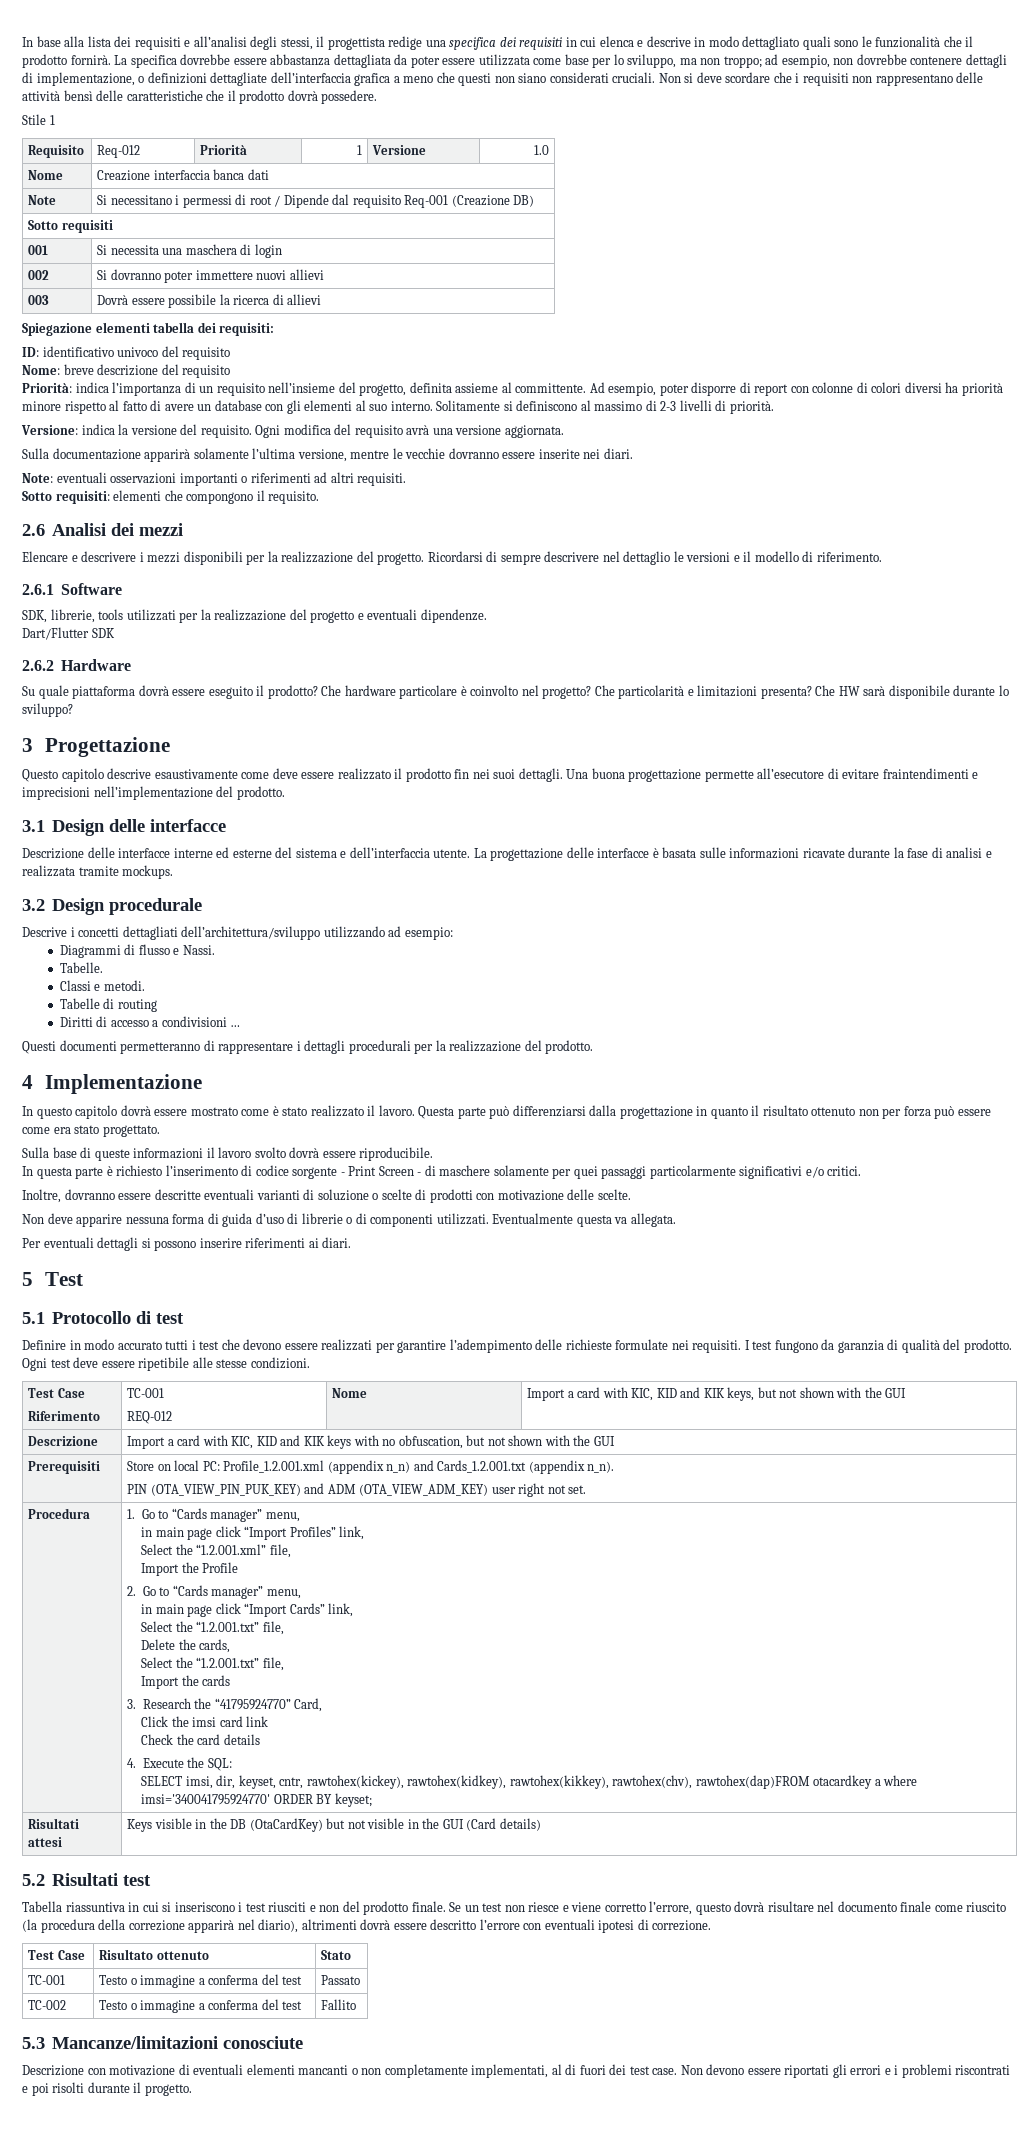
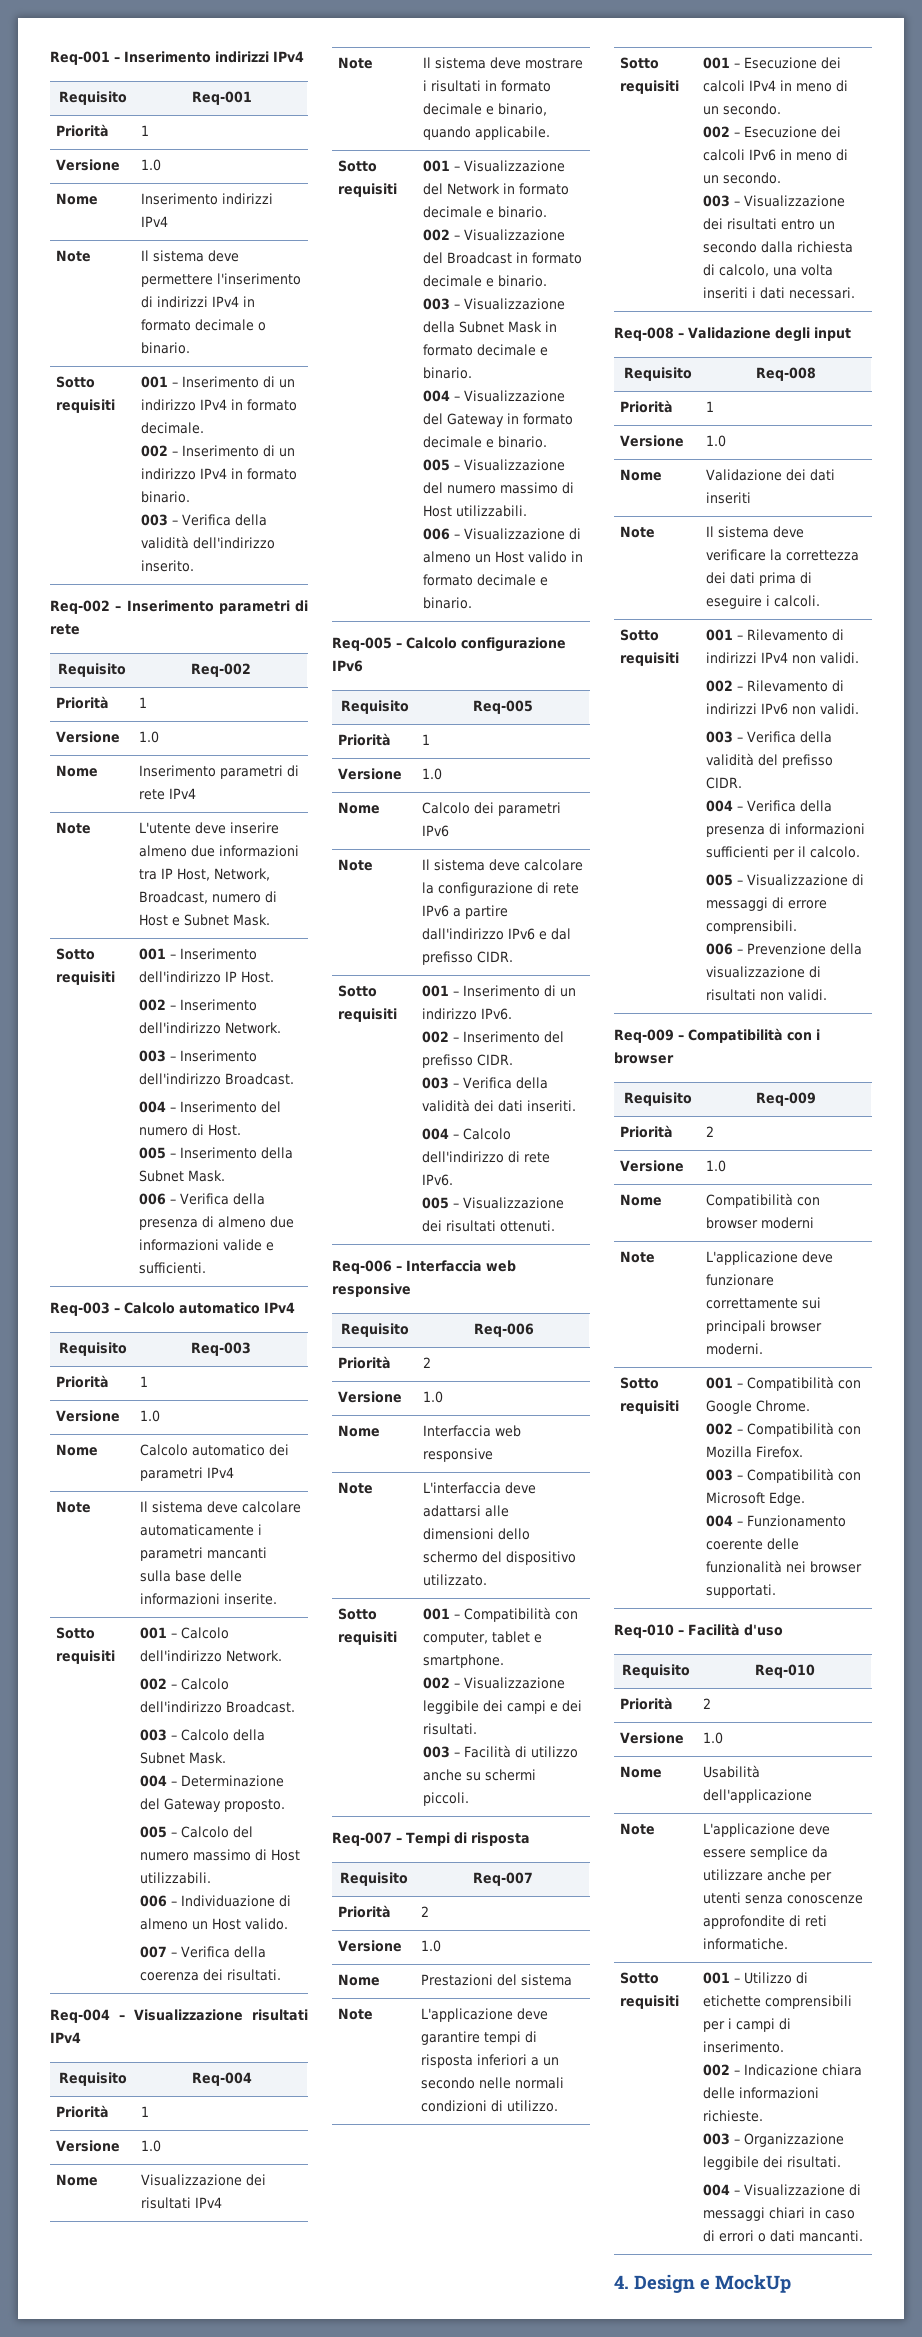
[22,36,974,50] [22,54,1007,68] [22,72,984,86] [22,90,378,104] [22,114,55,125] [28,145,85,158] [97,145,141,158] [200,145,248,155] [356,145,362,155] [372,145,427,155] [533,145,549,155] [28,170,64,180] [97,169,269,181] [28,195,57,205] [97,194,535,208] [28,220,113,233] [28,245,49,255] [97,244,282,258] [28,270,50,280] [97,269,324,283] [28,295,50,305] [97,294,322,308] [22,322,275,336] [22,346,231,360] [22,364,231,378] [22,382,1003,396] [22,400,774,414] [21,424,564,438] [22,448,633,462] [22,472,407,486] [22,490,320,504] [22,523,183,536] [22,551,882,565] [22,583,122,595] [22,609,487,623] [22,627,115,640] [22,659,131,671] [22,685,1009,699] [22,703,73,717] [22,737,171,757] [22,768,979,782] [22,786,285,800] [22,819,226,836] [22,847,992,861] [22,865,174,879] [22,898,202,915] [22,926,453,940] [59,944,215,958] [59,962,103,973] [59,980,145,991] [59,998,157,1012] [59,1016,241,1027] [22,1040,594,1054] [22,1074,203,1094] [22,1105,991,1119] [22,1125,160,1137] [22,1147,434,1161] [22,1165,862,1179] [22,1189,631,1203] [22,1213,676,1227] [22,1237,352,1251] [22,1272,84,1286] [22,1311,184,1324] [22,1339,1012,1353] [22,1357,310,1371] [28,1388,85,1398] [28,1411,101,1421] [127,1388,165,1398] [127,1411,173,1424] [332,1388,368,1398] [527,1387,907,1401] [28,1436,99,1446] [127,1435,615,1449] [28,1461,101,1474] [127,1460,615,1474] [127,1483,587,1497] [28,1508,91,1519] [127,1508,300,1522] [141,1526,365,1540] [141,1544,291,1558] [141,1562,239,1576] [127,1585,301,1599] [141,1603,354,1617] [141,1621,284,1635] [141,1639,231,1653] [141,1657,284,1671] [141,1675,231,1689] [127,1698,323,1712] [141,1716,269,1727] [141,1734,260,1745] [127,1757,232,1771] [141,1775,918,1789] [141,1793,372,1807] [28,1818,80,1829] [28,1837,63,1847] [127,1818,541,1832] [22,1873,151,1886] [22,1901,1007,1915] [22,1919,712,1933] [28,1950,85,1960] [99,1949,209,1960] [321,1950,352,1960] [28,1975,66,1985] [99,1974,303,1988] [321,1975,361,1985] [28,2000,67,2010] [99,1999,303,2013] [321,1999,357,2010] [22,2036,303,2049] [22,2064,1011,2078] [22,2082,192,2096] In base alla lista dei requisiti e all’analisi degli stessi, il progettista redige una specifica dei requisiti in cui elenca e descrive in modo dettagliato quali sono le funzionalità che il prodotto fornirà. La specifica dovrebbe essere abbastanza dettagliata da poter essere utilizzata come base per lo sviluppo, ma non troppo; ad esempio, non dovrebbe contenere dettagli di implementazione, o definizioni dettagliate dell’interfaccia grafica a meno che questi non siano considerati cruciali. Non si deve scordare che i requisiti non rappresentano delle attività bensì delle caratteristiche che il prodotto dovrà possedere. // Stile 1 // Requisito | Req-012 | Priorità | 1 | Versione | 1.0 // Nome | Creazione interfaccia banca dati // Note | Si necessitano i permessi di root / Dipende dal requisito Req-001 (Creazione DB) // Sotto requisiti // 001 | Si necessita una maschera di login // 002 | Si dovranno poter immettere nuovi allievi // 003 | Dovrà essere possibile la ricerca di allievi // Spiegazione elementi tabella dei requisiti: // ID: identificativo univoco del requisito // Nome: breve descrizione del requisito // Priorità: indica l’importanza di un requisito nell’insieme del progetto, definita assieme al committente. Ad esempio, poter disporre di report con colonne di colori diversi ha priorità minore rispetto al fatto di avere un database con gli elementi al suo interno. Solitamente si definiscono al massimo di 2-3 livelli di priorità. // Versione: indica la versione del requisito. Ogni modifica del requisito avrà una versione aggiornata. // Sulla documentazione apparirà solamente l’ultima versione, mentre le vecchie dovranno essere inserite nei diari. // Note: eventuali osservazioni importanti o riferimenti ad altri requisiti. // Sotto requisiti: elementi che compongono il requisito. // 2.6 Analisi dei mezzi // Elencare e descrivere i mezzi disponibili per la realizzazione del progetto. Ricordarsi di sempre descrivere nel dettaglio le versioni e il modello di riferimento. // 2.6.1 Software // SDK, librerie, tools utilizzati per la realizzazione del progetto e eventuali dipendenze. // Dart/Flutter SDK // 2.6.2 Hardware // Su quale piattaforma dovrà essere eseguito il prodotto? Che hardware particolare è coinvolto nel progetto? Che particolarità e limitazioni presenta? Che HW sarà disponibile durante lo sviluppo? // 3 Progettazione // Questo capitolo descrive esaustivamente come deve essere realizzato il prodotto fin nei suoi dettagli. Una buona progettazione permette all’esecutore di evitare fraintendimenti e imprecisioni nell’implementazione del prodotto. // 3.1 Design delle interfacce // Descrizione delle interfacce interne ed esterne del sistema e dell’interfaccia utente. La progettazione delle interfacce è basata sulle informazioni ricavate durante la fase di analisi e realizzata tramite mockups. // 3.2 Design procedurale // Descrive i concetti dettagliati dell’architettura/sviluppo utilizzando ad esempio: // Diagrammi di flusso e Nassi. // Tabelle. // Classi e metodi. // Tabelle di routing // Diritti di accesso a condivisioni … // Questi documenti permetteranno di rappresentare i dettagli procedurali per la realizzazione del prodotto. // 4 Implementazione // In questo capitolo dovrà essere mostrato come è stato realizzato il lavoro. Questa parte può differenziarsi dalla progettazione in quanto il risultato ottenuto non per forza può essere come era stato progettato. // Sulla base di queste informazioni il lavoro svolto dovrà essere riproducibile. // In questa parte è richiesto l’inserimento di codice sorgente - Print Screen - di maschere solamente per quei passaggi particolarmente significativi e/o critici. // Inoltre, dovranno essere descritte eventuali varianti di soluzione o scelte di prodotti con motivazione delle scelte. // Non deve apparire nessuna forma di guida d’uso di librerie o di componenti utilizzati. Eventualmente questa va allegata. // Per eventuali dettagli si possono inserire riferimenti ai diari. // 5 Test // 5.1 Protocollo di test // Definire in modo accurato tutti i test che devono essere realizzati per garantire l’adempimento delle richieste formulate nei requisiti. I test fungono da garanzia di qualità del prodotto. Ogni test deve essere ripetibile alle stesse condizioni. // Test Case // Riferimento | TC-001 // REQ-012 | Nome | Import a card with KIC, KID and KIK keys, but not shown with the GUI // Descrizione | Import a card with KIC, KID and KIK keys with no obfuscation, but not shown with the GUI // Prerequisiti | Store on local PC: Profile_1.2.001.xml (appendix n_n) and Cards_1.2.001.txt (appendix n_n). // PIN (OTA_VIEW_PIN_PUK_KEY) and ADM (OTA_VIEW_ADM_KEY) user right not set. // Procedura | 1. Go to “Cards manager” menu, // in main page click “Import Profiles” link, // Select the “1.2.001.xml” file, // Import the Profile // 2. Go to “Cards manager” menu, // in main page click “Import Cards” link, // Select the “1.2.001.txt” file, // Delete the cards, // Select the “1.2.001.txt” file, // Import the cards // 3. Research the “41795924770” Card, // Click the imsi card link // Check the card details // 4. Execute the SQL: // SELECT imsi, dir, keyset, cntr, rawtohex(kickey), rawtohex(kidkey), rawtohex(kikkey), rawtohex(chv), rawtohex(dap)FROM otacardkey a where imsi='340041795924770' ORDER BY keyset; // Risultati attesi | Keys visible in the DB (OtaCardKey) but not visible in the GUI (Card details) // 5.2 Risultati test // Tabella riassuntiva in cui si inseriscono i test riusciti e non del prodotto finale. Se un test non riesce e viene corretto l’errore, questo dovrà risultare nel documento finale come riuscito (la procedura della correzione apparirà nel diario), altrimenti dovrà essere descritto l’errore con eventuali ipotesi di correzione. // Test Case | Risultato ottenuto | Stato // TC-001 | Testo o immagine a conferma del test | Passato // TC-002 | Testo o immagine a conferma del test | Fallito // 5.3 Mancanze/limitazioni conosciute // Descrizione con motivazione di eventuali elementi mancanti o non completamente implementati, al di fuori dei test case. Non devono essere riportati gli errori e i problemi riscontrati e poi risolti durante il progetto. -> [50,51,304,65] [59,91,127,105] [191,91,252,105] [56,124,110,137] [141,125,150,136] [56,159,121,171] [141,159,162,171] [56,193,99,205] [141,193,274,205] [141,216,169,227] [56,250,92,262] [141,250,240,262] [141,273,302,287] [141,296,256,308] [141,319,267,331] [141,342,191,354] [56,376,96,388] [56,399,116,413] [141,376,296,388] [141,399,298,411] [141,422,205,434] [141,445,296,457] [141,468,298,480] [141,491,191,503] [141,514,268,526] [141,536,276,549] [141,560,195,572] [50,600,308,614] [50,624,80,635] [58,663,126,677] [190,663,251,677] [56,696,110,709] [139,697,148,708] [56,731,121,743] [139,731,160,743] [56,765,99,777] [139,765,300,779] [139,788,197,800] [56,822,92,834] [139,822,280,834] [139,845,300,857] [139,868,271,881] [139,891,278,904] [139,914,271,926] [56,948,96,960] [56,971,116,985] [139,948,258,960] [139,971,275,983] [139,999,258,1011] [139,1022,282,1034] [139,1050,258,1062] [139,1073,295,1085] [139,1101,282,1113] [139,1124,242,1136] [139,1147,294,1159] [139,1170,226,1182] [139,1193,266,1205] [139,1216,295,1230] [139,1239,275,1251] [139,1262,207,1274] [50,1302,295,1316] [58,1342,127,1356] [191,1342,251,1356] [56,1375,110,1388] [140,1376,149,1387] [56,1410,121,1422] [140,1410,161,1422] [56,1444,99,1456] [140,1444,290,1456] [140,1467,235,1481] [56,1501,92,1513] [140,1501,302,1513] [140,1524,263,1536] [140,1547,268,1561] [140,1570,243,1582] [140,1593,278,1605] [56,1627,96,1639] [56,1650,116,1664] [140,1627,230,1639] [140,1650,283,1662] [140,1678,230,1690] [140,1701,296,1713] [140,1729,266,1741] [140,1752,227,1764] [140,1775,285,1787] [140,1798,286,1812] [140,1826,254,1838] [140,1849,301,1861] [140,1872,212,1884] [140,1895,292,1907] [140,1918,289,1930] [140,1946,267,1958] [140,1969,282,1981] [50,2009,308,2023] [50,2032,81,2043] [59,2072,127,2086] [191,2072,252,2086] [56,2105,110,2118] [141,2106,150,2117] [56,2140,121,2152] [141,2140,162,2152] [56,2174,99,2186] [141,2174,267,2186] [141,2197,223,2209] [338,57,374,69] [423,57,584,69] [423,80,552,92] [423,103,548,116] [423,126,551,140] [338,160,378,172] [338,183,398,197] [423,160,566,172] [423,183,570,195] [423,206,548,218] [423,229,566,241] [423,252,583,264] [423,275,548,287] [423,298,566,310] [423,321,558,333] [423,344,549,356] [423,367,473,379] [423,390,566,402] [423,413,574,427] [423,436,548,448] [423,459,566,471] [423,482,575,494] [423,505,528,517] [423,528,582,540] [423,551,584,563] [423,574,549,586] [423,597,473,609] [332,637,566,652] [332,660,363,672] [340,700,409,714] [473,700,533,714] [338,733,392,746] [422,734,431,745] [338,768,403,780] [422,768,443,780] [338,802,381,814] [422,802,562,816] [422,825,450,837] [338,859,374,871] [422,859,584,871] [422,882,580,896] [422,905,509,919] [422,928,572,940] [422,951,514,965] [338,985,378,997] [338,1008,398,1022] [422,985,577,997] [422,1008,513,1020] [422,1031,565,1043] [422,1054,514,1068] [422,1077,549,1089] [422,1099,577,1112] [422,1128,512,1140] [422,1151,551,1163] [422,1174,454,1186] [422,1197,565,1209] [422,1220,556,1232] [332,1260,516,1274] [332,1283,411,1297] [341,1323,409,1337] [473,1323,534,1337] [338,1356,392,1369] [423,1357,432,1368] [338,1391,403,1403] [423,1391,444,1403] [338,1425,381,1437] [423,1425,522,1437] [423,1448,494,1462] [338,1482,374,1494] [423,1482,537,1494] [423,1505,510,1517] [423,1528,531,1540] [423,1551,577,1565] [423,1574,488,1586] [338,1608,378,1620] [338,1631,398,1645] [423,1607,579,1622] [423,1631,543,1645] [423,1654,505,1668] [423,1677,566,1689] [423,1700,583,1714] [423,1723,478,1735] [423,1745,579,1758] [423,1769,537,1781] [423,1792,470,1806] [332,1832,530,1846] [340,1872,408,1886] [472,1872,533,1886] [338,1905,392,1918] [421,1906,430,1917] [338,1940,403,1952] [421,1940,442,1952] [338,1974,381,1986] [421,1974,573,1986] [338,2008,374,2020] [421,2008,549,2022] [421,2031,538,2045] [421,2054,560,2068] [421,2077,565,2089] [421,2100,559,2112] [620,57,660,69] [620,80,680,94] [703,57,842,69] [703,80,849,92] [703,103,782,115] [703,126,842,138] [703,149,849,161] [703,172,782,184] [703,195,846,207] [703,218,836,230] [703,241,854,253] [703,264,834,277] [703,287,856,299] [614,327,851,342] [623,367,692,381] [756,367,816,381] [620,400,674,413] [706,401,715,412] [620,435,685,447] [706,435,727,447] [620,469,663,481] [706,469,836,481] [706,492,752,504] [620,526,656,538] [706,526,805,538] [706,549,860,561] [706,572,813,586] [706,595,821,609] [620,629,660,641] [620,652,680,666] [706,629,845,641] [706,652,860,664] [706,680,845,692] [706,703,860,715] [706,731,833,743] [706,753,834,768] [706,777,743,789] [706,800,833,812] [706,823,866,837] [706,846,861,860] [706,874,865,886] [706,897,828,911] [706,920,798,934] [706,943,863,955] [706,966,822,978] [706,989,828,1001] [614,1028,820,1043] [614,1052,674,1064] [623,1092,692,1106] [756,1092,816,1106] [620,1125,674,1138] [706,1126,715,1137] [620,1160,685,1172] [706,1160,727,1172] [620,1194,663,1206] [706,1193,821,1208] [706,1217,815,1229] [620,1251,656,1263] [706,1251,834,1265] [706,1274,775,1286] [706,1297,822,1309] [706,1320,823,1334] [706,1343,764,1355] [620,1377,660,1389] [620,1400,680,1414] [706,1376,862,1391] [706,1400,811,1414] [706,1422,862,1437] [706,1446,804,1458] [706,1468,862,1483] [706,1492,806,1506] [706,1515,847,1527] [706,1538,800,1550] [706,1560,863,1573] [706,1584,777,1598] [614,1623,783,1638] [622,1664,690,1678] [754,1664,815,1678] [620,1697,674,1710] [703,1698,712,1709] [620,1732,685,1744] [703,1732,724,1744] [620,1766,663,1778] [703,1765,761,1778] [703,1789,813,1803] [620,1823,656,1835] [703,1823,831,1837] [703,1846,829,1860] [703,1869,833,1883] [703,1892,864,1904] [703,1915,828,1929] [703,1938,789,1950] [620,1972,660,1984] [620,1995,680,2009] [703,1972,809,1984] [703,1995,853,2009] [703,2018,792,2032] [703,2041,785,2053] [703,2064,863,2076] [703,2087,820,2099] [703,2110,764,2122] [703,2133,845,2147] [703,2156,842,2170] [703,2184,862,2196] [703,2207,856,2221] [703,2230,864,2242] [614,2274,791,2293] Req-001 – Inserimento indirizzi IPv4 // Requisito | Req-001 // Priorità | 1 // Versione | 1.0 // Nome | Inserimento indirizzi IPv4 // Note | Il sistema deve permettere l'inserimento di indirizzi IPv4 in formato decimale o binario. // Sotto requisiti | 001 – Inserimento di un indirizzo IPv4 in formato decimale. // 002 – Inserimento di un indirizzo IPv4 in formato binario. // 003 – Verifica della validità dell'indirizzo inserito. // Req-002 – Inserimento parametri di rete // Requisito | Req-002 // Priorità | 1 // Versione | 1.0 // Nome | Inserimento parametri di rete IPv4 // Note | L'utente deve inserire almeno due informazioni tra IP Host, Network, Broadcast, numero di Host e Subnet Mask. // Sotto requisiti | 001 – Inserimento dell'indirizzo IP Host. // 002 – Inserimento dell'indirizzo Network. // 003 – Inserimento dell'indirizzo Broadcast. // 004 – Inserimento del numero di Host. // 005 – Inserimento della Subnet Mask. // 006 – Verifica della presenza di almeno due informazioni valide e sufficienti. // Req-003 – Calcolo automatico IPv4 // Requisito | Req-003 // Priorità | 1 // Versione | 1.0 // Nome | Calcolo automatico dei parametri IPv4 // Note | Il sistema deve calcolare automaticamente i parametri mancanti sulla base delle informazioni inserite. // Sotto requisiti | 001 – Calcolo dell'indirizzo Network. // 002 – Calcolo dell'indirizzo Broadcast. // 003 – Calcolo della Subnet Mask. // 004 – Determinazione del Gateway proposto. // 005 – Calcolo del numero massimo di Host utilizzabili. // 006 – Individuazione di almeno un Host valido. // 007 – Verifica della coerenza dei risultati. // Req-004 – Visualizzazione risultati IPv4 // Requisito | Req-004 // Priorità | 1 // Versione | 1.0 // Nome | Visualizzazione dei risultati IPv4 // Note | Il sistema deve mostrare i risultati in formato decimale e binario, quando applicabile. // Sotto requisiti | 001 – Visualizzazione del Network in formato decimale e binario. // 002 – Visualizzazione del Broadcast in formato decimale e binario. // 003 – Visualizzazione della Subnet Mask in formato decimale e binario. // 004 – Visualizzazione del Gateway in formato decimale e binario. // 005 – Visualizzazione del numero massimo di Host utilizzabili. // 006 – Visualizzazione di almeno un Host valido in formato decimale e binario. // Req-005 – Calcolo configurazione IPv6 // Requisito | Req-005 // Priorità | 1 // Versione | 1.0 // Nome | Calcolo dei parametri IPv6 // Note | Il sistema deve calcolare la configurazione di rete IPv6 a partire dall'indirizzo IPv6 e dal prefisso CIDR. // Sotto requisiti | 001 – Inserimento di un indirizzo IPv6. // 002 – Inserimento del prefisso CIDR. // 003 – Verifica della validità dei dati inseriti. // 004 – Calcolo dell'indirizzo di rete IPv6. // 005 – Visualizzazione dei risultati ottenuti. // Req-006 – Interfaccia web responsive // Requisito | Req-006 // Priorità | 2 // Versione | 1.0 // Nome | Interfaccia web responsive // Note | L'interfaccia deve adattarsi alle dimensioni dello schermo del dispositivo utilizzato. // Sotto requisiti | 001 – Compatibilità con computer, tablet e smartphone. // 002 – Visualizzazione leggibile dei campi e dei risultati. // 003 – Facilità di utilizzo anche su schermi piccoli. // Req-007 – Tempi di risposta // Requisito | Req-007 // Priorità | 2 // Versione | 1.0 // Nome | Prestazioni del sistema // Note | L'applicazione deve garantire tempi di risposta inferiori a un secondo nelle normali condizioni di utilizzo. // Sotto requisiti | 001 – Esecuzione dei calcoli IPv4 in meno di un secondo. // 002 – Esecuzione dei calcoli IPv6 in meno di un secondo. // 003 – Visualizzazione dei risultati entro un secondo dalla richiesta di calcolo, una volta inseriti i dati necessari. // Req-008 – Validazione degli input // Requisito | Req-008 // Priorità | 1 // Versione | 1.0 // Nome | Validazione dei dati inseriti // Note | Il sistema deve verificare la correttezza dei dati prima di eseguire i calcoli. // Sotto requisiti | 001 – Rilevamento di indirizzi IPv4 non validi. // 002 – Rilevamento di indirizzi IPv6 non validi. // 003 – Verifica della validità del prefisso CIDR. // 004 – Verifica della presenza di informazioni sufficienti per il calcolo. // 005 – Visualizzazione di messaggi di errore comprensibili. // 006 – Prevenzione della visualizzazione di risultati non validi. // Req-009 – Compatibilità con i browser // Requisito | Req-009 // Priorità | 2 // Versione | 1.0 // Nome | Compatibilità con browser moderni // Note | L'applicazione deve funzionare correttamente sui principali browser moderni. // Sotto requisiti | 001 – Compatibilità con Google Chrome. // 002 – Compatibilità con Mozilla Firefox. // 003 – Compatibilità con Microsoft Edge. // 004 – Funzionamento coerente delle funzionalità nei browser supportati. // Req-010 – Facilità d'uso // Requisito | Req-010 // Priorità | 2 // Versione | 1.0 // Nome | Usabilità dell'applicazione // Note | L'applicazione deve essere semplice da utilizzare anche per utenti senza conoscenze approfondite di reti informatiche. // Sotto requisiti | 001 – Utilizzo di etichette comprensibili per i campi di inserimento. // 002 – Indicazione chiara delle informazioni richieste. // 003 – Organizzazione leggibile dei risultati. // 004 – Visualizzazione di messaggi chiari in caso di errori o dati mancanti. // 4. Design e MockUp

